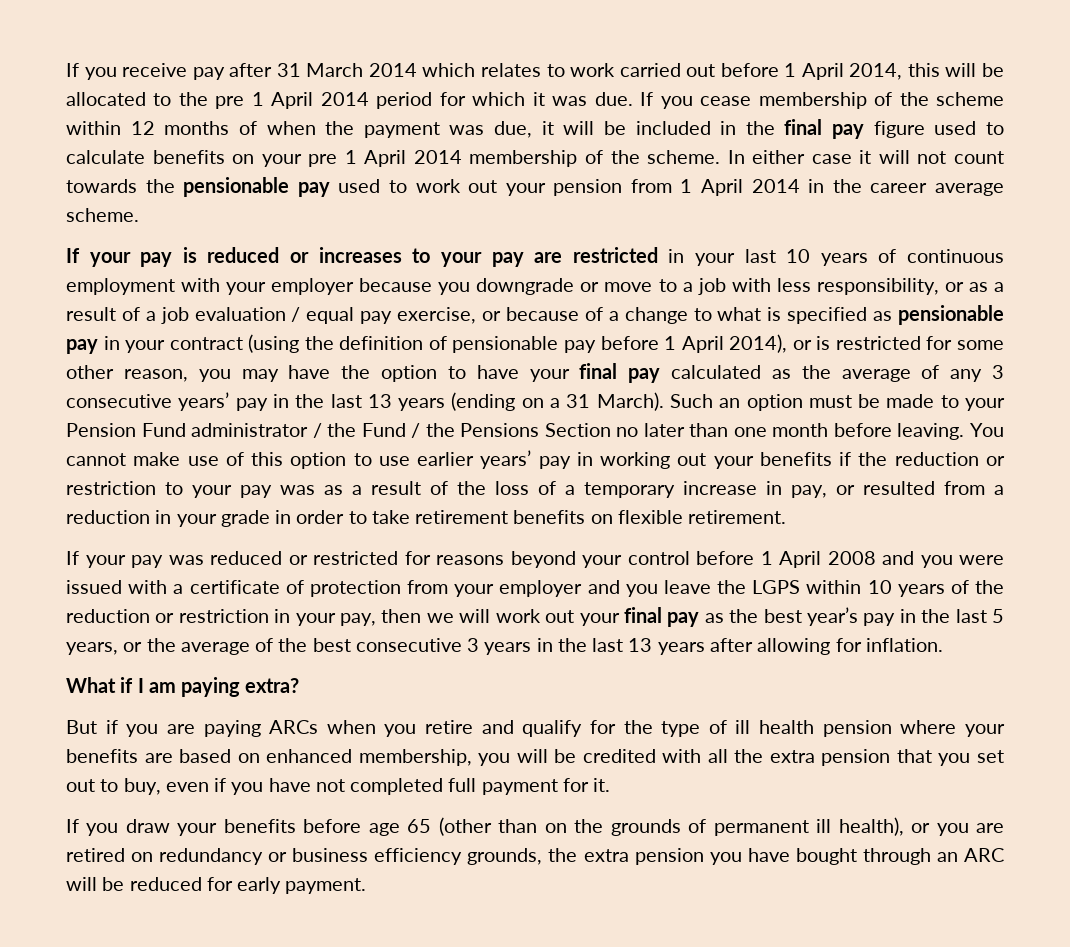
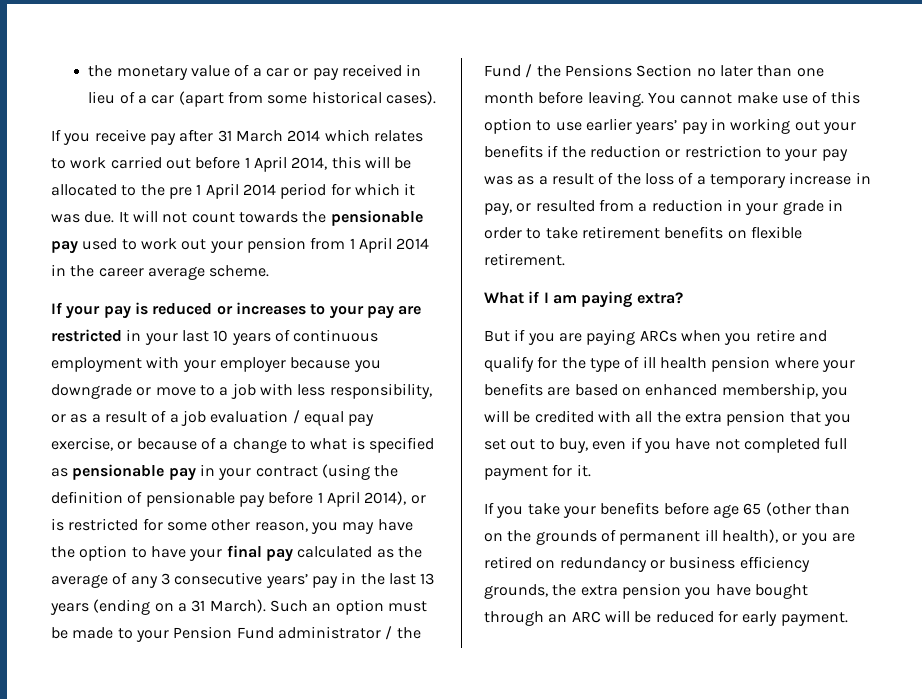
(66, 70) none -> [88,64,422,80] [88,91,436,107] the monetary value of a car or pay received in lieu of a car (apart from some historical cases). //
[640,92,1005,109] [66,119,1005,139] [66,150,872,167] If you cease membership of the scheme within 12 months of when the payment was due, it will be included in the final pay figure used to calculate benefits on your pre 1 April 2014 membership of the scheme. In either case it -> [118,211,129,223] It
[66,551,1004,568] [66,580,1004,597] [66,607,1004,627] [66,638,943,655] // If your pay was reduced or restricted for reasons beyond your control before 1 April 2008 and you were issued with a certificate of protection from your employer and you leave the LGPS within 10 years of the reduction or restriction in your pay, then we will work out your final pay as the best year’s pay in the last 5 years, or the average of the best consecutive 3 years in the last 13 years after allowing for inflation. -> (565, 259) none
[125,819,170,833] draw -> [527,503,560,515] take

